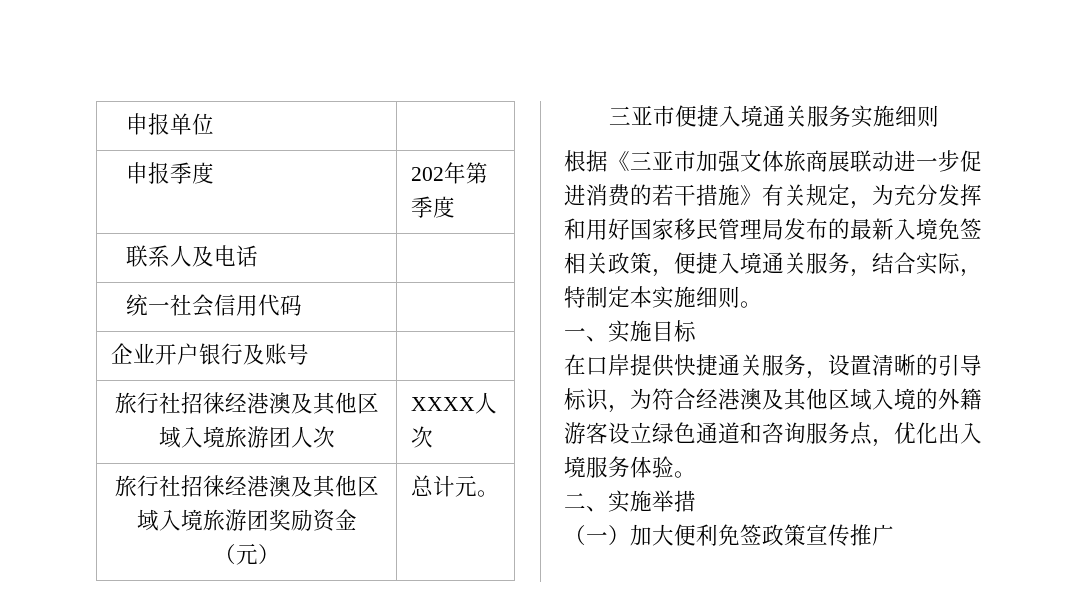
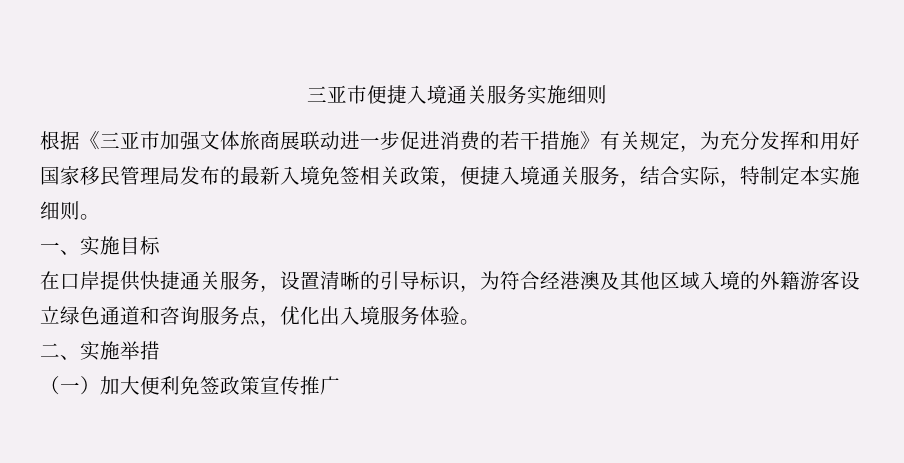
[126,113,215,135] [126,162,215,184] [410,162,488,184] [410,196,455,218] [126,245,259,267] [126,294,303,317] [110,343,309,365] [114,392,379,415] [158,426,335,448] [410,392,497,414] [410,426,433,448] [114,475,379,498] [136,509,357,532] [213,543,280,565] [410,475,499,497] 申报单位 | // 申报季度 | 202年第季度 // 联系人及电话 | // 统一社会信用代码 | // 企业开户银行及账号 | // 旅行社招徕经港澳及其他区域入境旅游团人次 | XXXX人次 // 旅行社招徕经港澳及其他区域入境旅游团奖励资金（元） | 总计元。 // -> (307, 94) none

